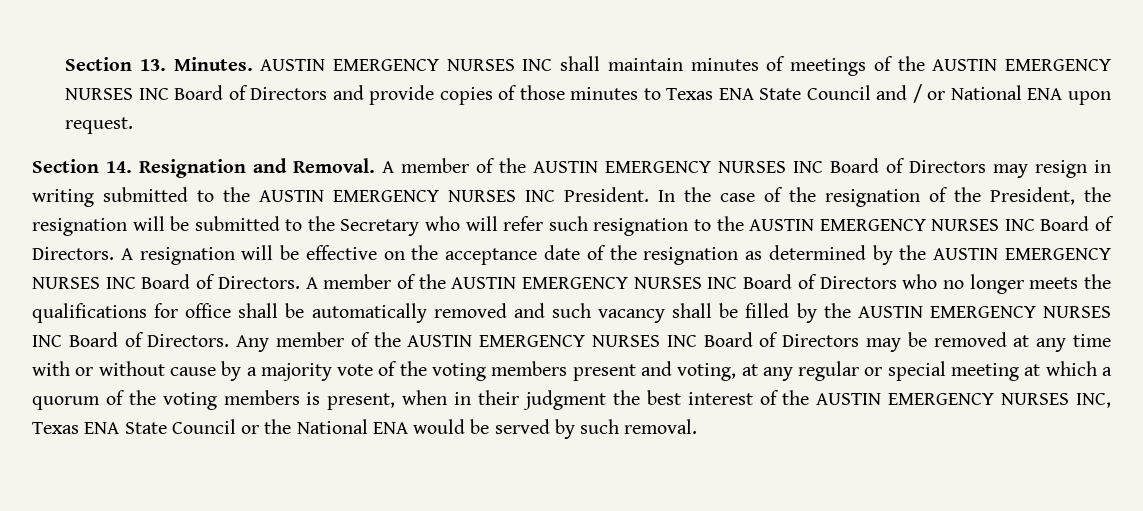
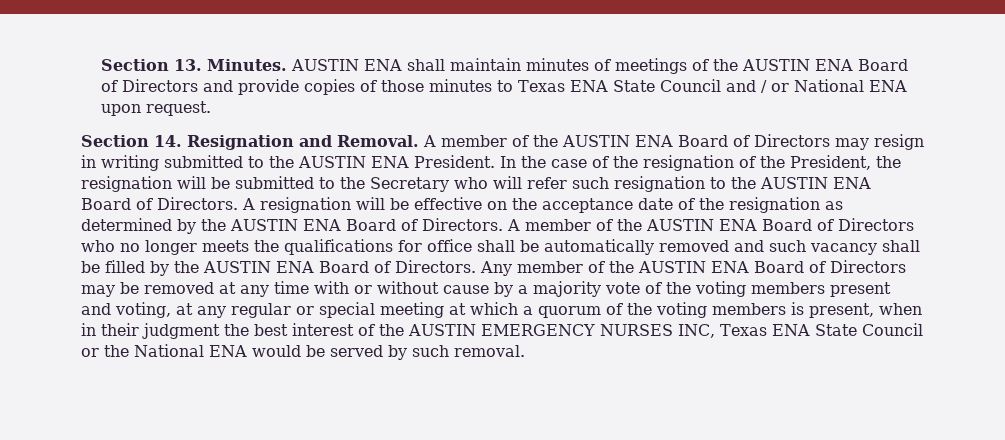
[332,59,553,71] EMERGENCY NURSES INC -> [364,59,403,71] ENA
[1004,59,1111,71] [65,88,169,100] EMERGENCY NURSES INC -> [815,59,854,71] ENA
[605,161,823,173] EMERGENCY NURSES INC -> [635,135,673,147] ENA
[333,190,555,202] EMERGENCY NURSES INC -> [371,156,409,168] ENA
[819,219,1035,231] EMERGENCY NURSES INC -> [833,177,871,189] ENA
[1005,248,1112,260] [32,277,136,289] EMERGENCY NURSES INC -> [303,219,341,231] ENA
[522,277,738,289] EMERGENCY NURSES INC -> [719,219,757,231] ENA
[929,306,1111,318] [32,335,62,347] EMERGENCY NURSES INC -> [276,261,314,273] ENA
[479,335,697,347] EMERGENCY NURSES INC -> [711,261,749,273] ENA

